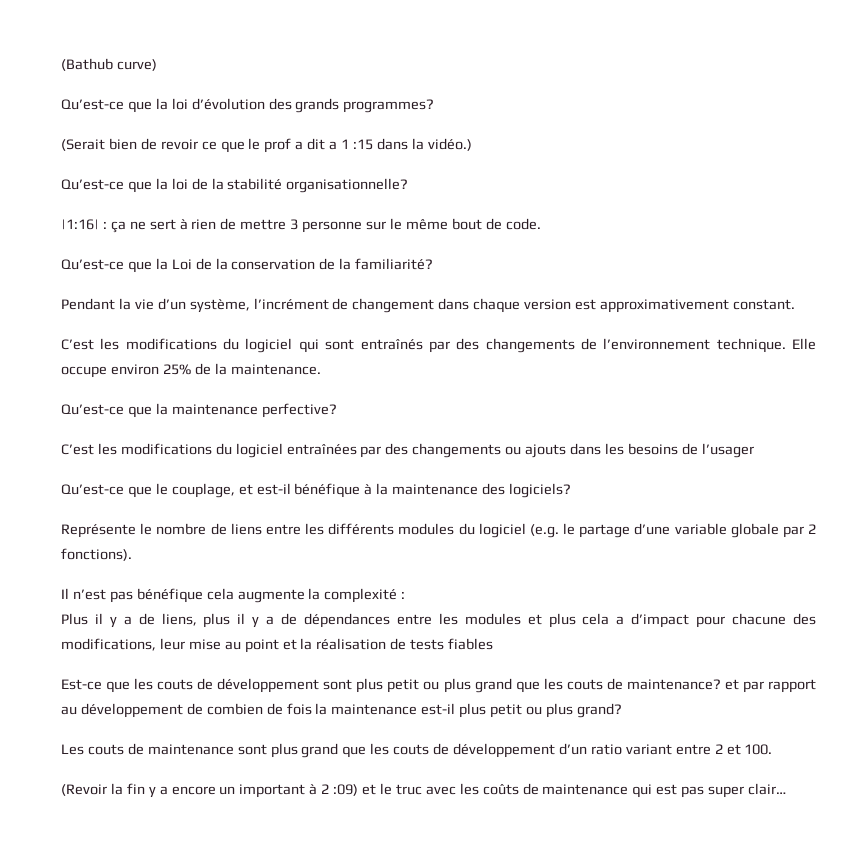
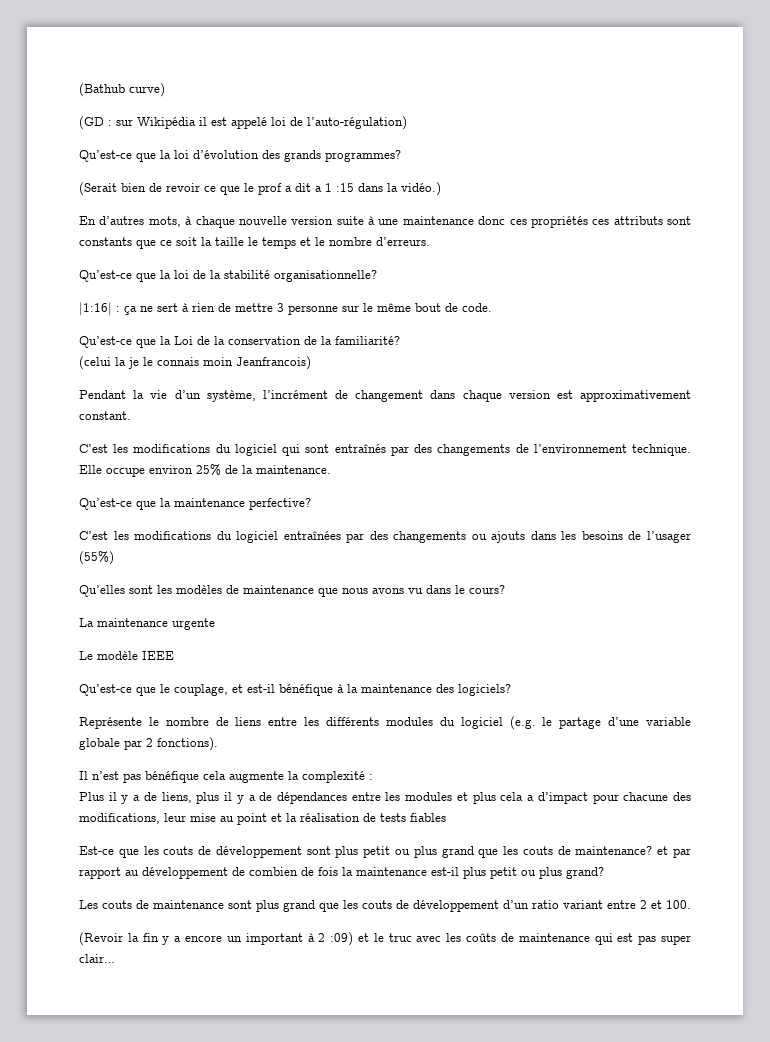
(157, 65) none -> [79,116,407,130] // (GD : sur Wikipédia il est appelé loi de l’auto-régulation)
(472, 144) none -> [79,216,691,228] [79,237,430,249] // En d’autres mots, à chaque nouvelle version suite à une maintenance donc ces propriétés ces attributs sont constants que ce soit la taille le temps et le nombre d’erreurs.
(434, 264) none -> [79,356,311,370] // (celui la je le connais moin Jeanfrancois)
(754, 450) none -> [79,551,114,565] [79,585,505,597] [79,618,215,630] [79,651,174,660] (55%) // Qu’elles sont les modèles de maintenance que nous avons vu dans le cours? // La maintenance urgente // Le modèle IEEE

